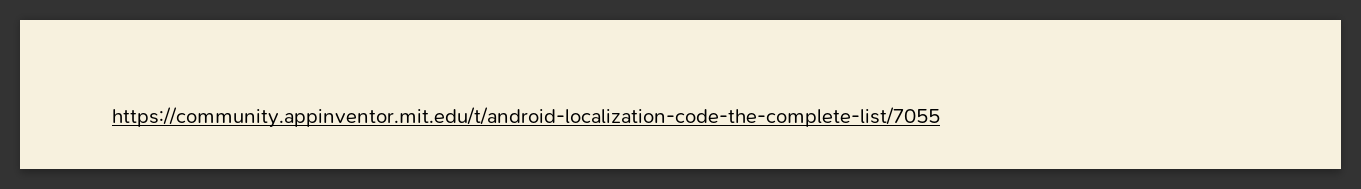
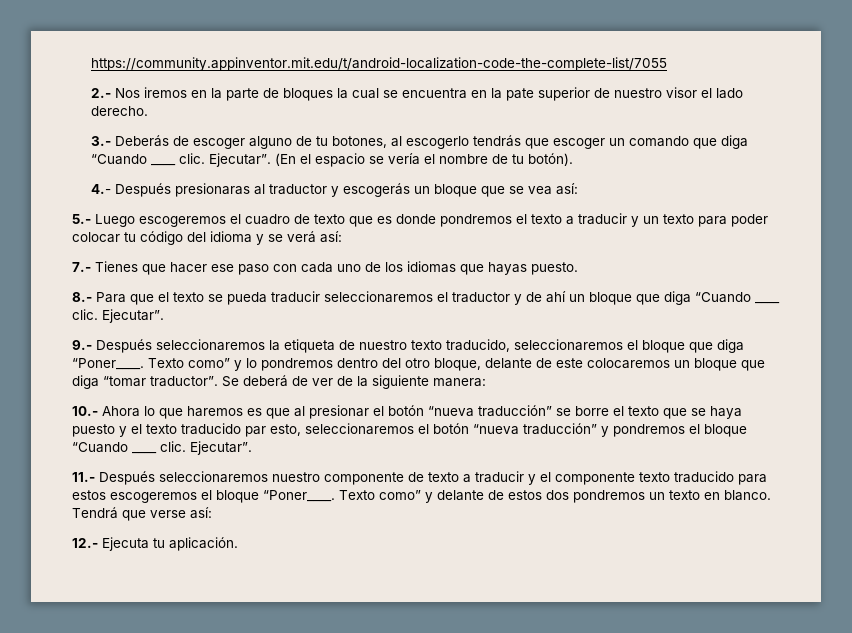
(941, 117) none -> [91,87,744,101] [91,106,149,116] [91,135,749,149] [91,154,177,166] [179,153,574,167] [91,183,579,197] [72,213,768,227] [72,231,342,245] [72,261,578,275] [72,291,780,305] [72,309,164,323] [72,339,744,353] [72,358,765,371] [72,375,486,389] [72,405,742,419] [72,423,747,437] [72,442,157,454] [160,441,252,455] [72,471,767,485] [72,490,771,503] [72,507,212,521] [72,537,238,551] // 2.- Nos iremos en la parte de bloques la cual se encuentra en la pate superior de nuestro visor el lado derecho. // 3.- Deberás de escoger alguno de tu botones, al escogerlo tendrás que escoger un comando que diga “Cuando ____ clic. Ejecutar”. (En el espacio se vería el nombre de tu botón). // 4.- Después presionaras al traductor y escogerás un bloque que se vea así: // 5.- Luego escogeremos el cuadro de texto que es donde pondremos el texto a traducir y un texto para poder colocar tu código del idioma y se verá así: // 7.- Tienes que hacer ese paso con cada uno de los idiomas que hayas puesto. // 8.- Para que el texto se pueda traducir seleccionaremos el traductor y de ahí un bloque que diga “Cuando ____ clic. Ejecutar”. // 9.- Después seleccionaremos la etiqueta de nuestro texto traducido, seleccionaremos el bloque que diga “Poner____. Texto como” y lo pondremos dentro del otro bloque, delante de este colocaremos un bloque que diga “tomar traductor”. Se deberá de ver de la siguiente manera: // 10.- Ahora lo que haremos es que al presionar el botón “nueva traducción” se borre el texto que se haya puesto y el texto traducido par esto, seleccionaremos el botón “nueva traducción” y pondremos el bloque “Cuando ____ clic. Ejecutar”. // 11.- Después seleccionaremos nuestro componente de texto a traducir y el componente texto traducido para estos escogeremos el bloque “Poner____. Texto como” y delante de estos dos pondremos un texto en blanco. Tendrá que verse así: // 12.- Ejecuta tu aplicación.

